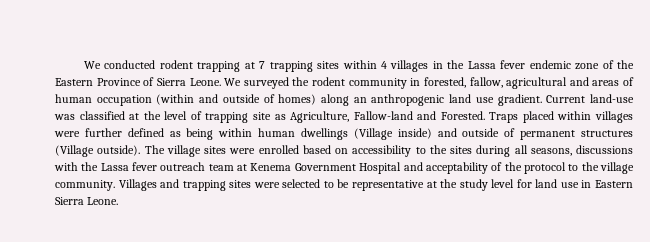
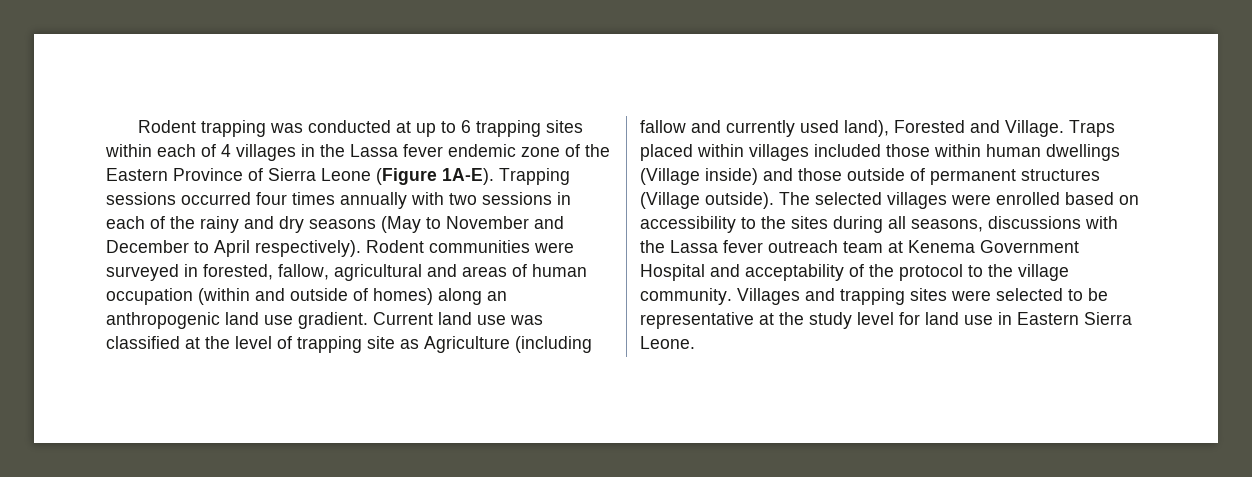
[83,60,266,72] We conducted rodent trapping at 7 -> [138,120,472,137] Rodent trapping was conducted at up to 6
(377, 64) none -> [157,144,216,157] each of
[189,77,407,89] Leone. We surveyed the rodent community -> [321,168,570,185] [106,192,571,209] [106,216,564,233] [106,240,574,257] [106,264,179,281] Leone (Figure 1A-E). Trapping sessions occurred four times annually with two sessions in each of the rainy and dry seasons (May to November and December to April respectively). Rodent communities were surveyed
[590,94,635,103] land-use -> [438,312,506,325] land use
[290,111,633,123] [54,128,214,140] Agriculture, Fallow-land and Forested. Traps placed within villages were further defined as being -> [424,336,592,353] [640,120,1115,137] [640,144,930,161] Agriculture (including fallow and currently used land), Forested and Village. Traps placed within villages included those
(457, 132) none -> [798,168,842,181] those
[166,145,226,157] village sites -> [815,192,947,209] selected villages

